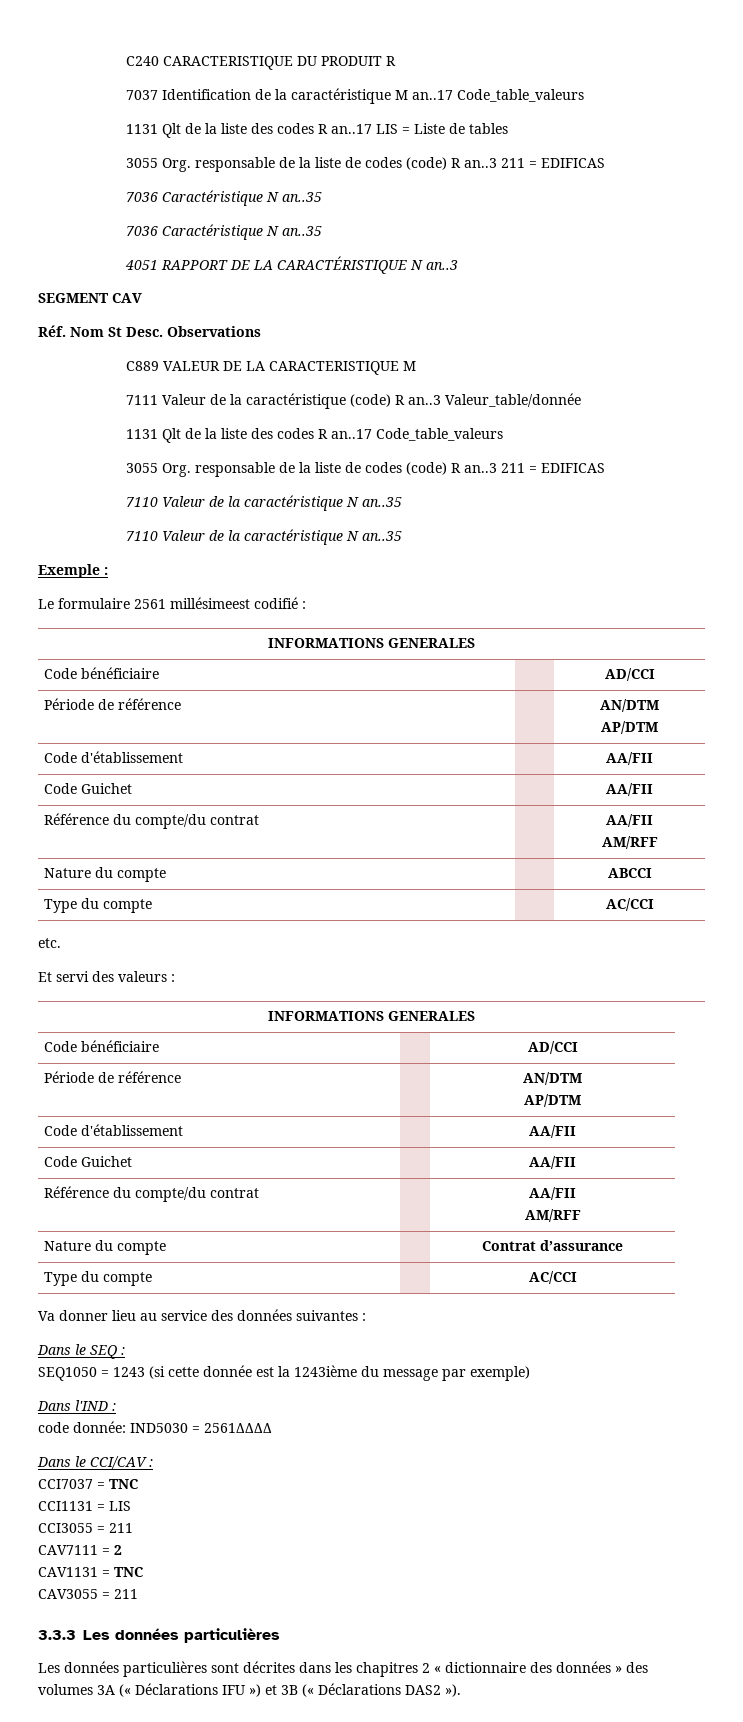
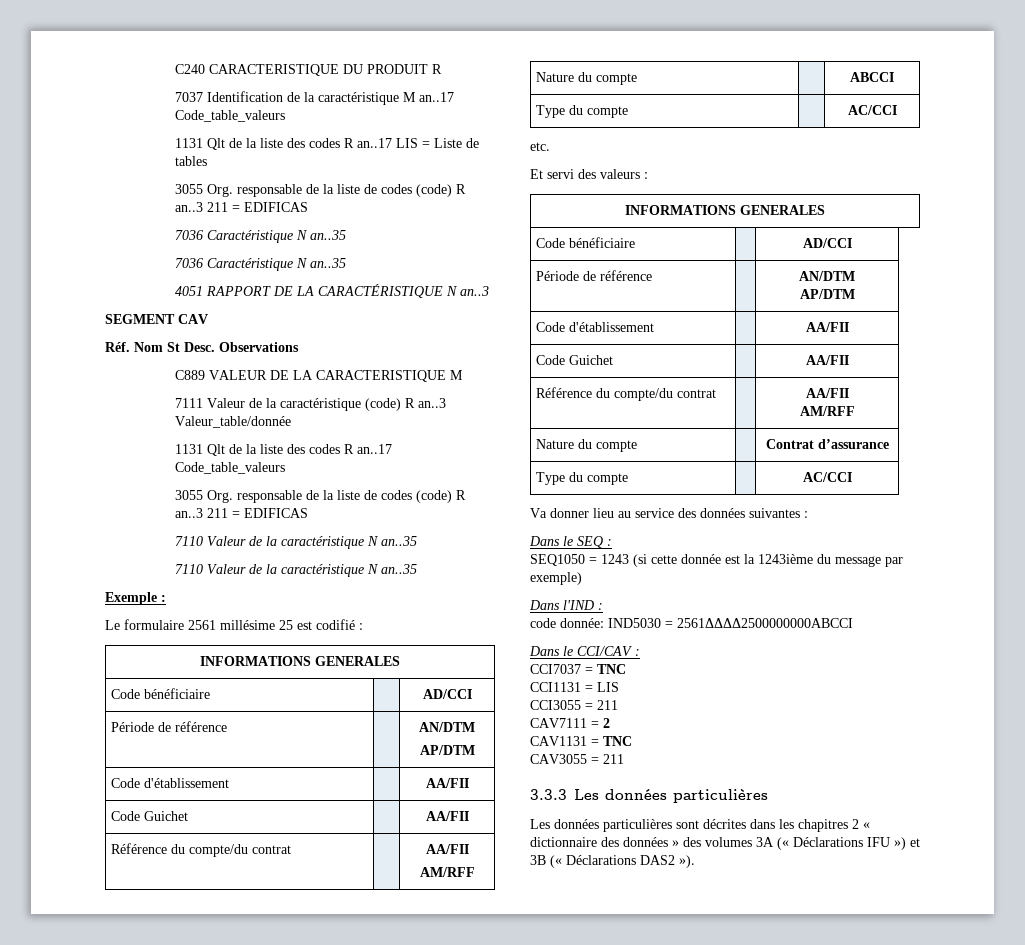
[170,597,250,609] millésimeest -> [220,620,312,630] millésime 25 est
[204,1423,272,1433] 2561ΔΔΔΔ -> [677,618,853,628] 2561ΔΔΔΔ2500000000ABCCI

